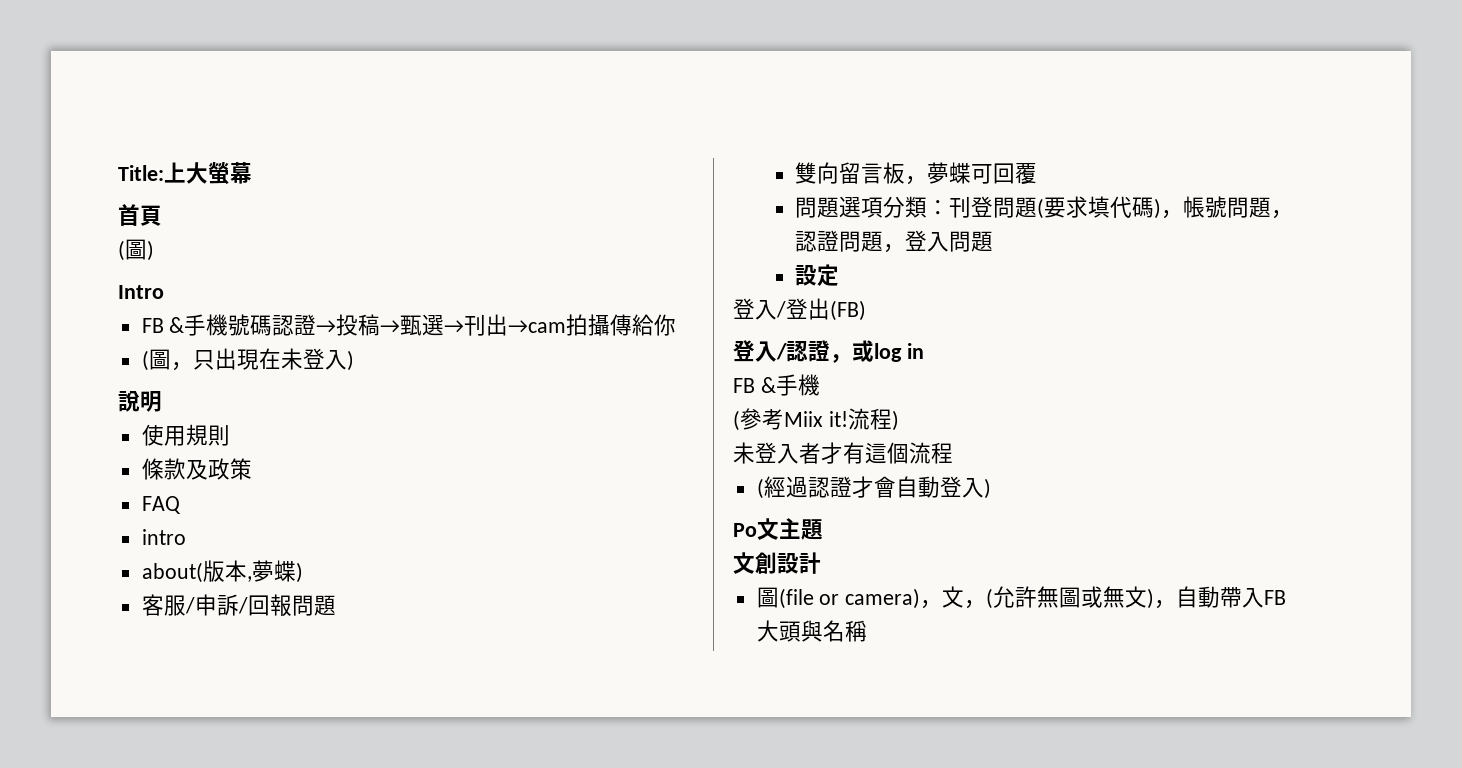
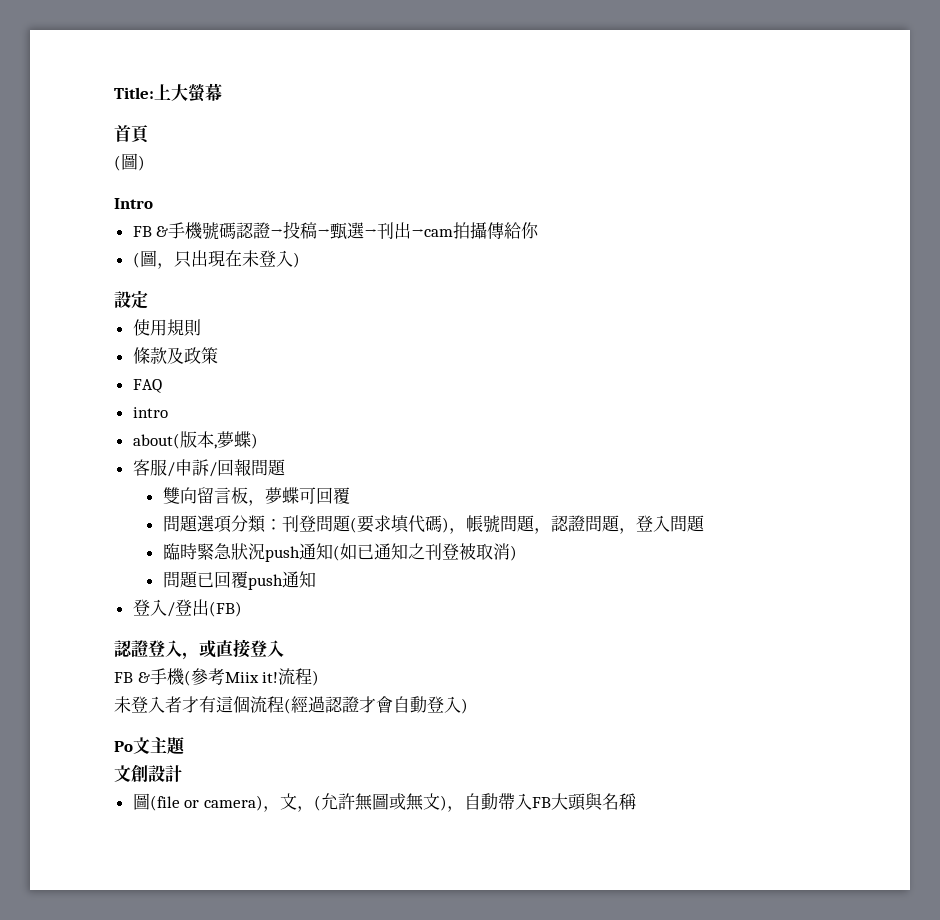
[118,391,162,412] 說明 -> [114,290,148,309] 設定
[795,264,840,286] [733,298,866,321] [733,340,924,363] [733,374,820,396] 設定 // 登入/登出(FB) // 登入/認證，或log in // FB &手機 // -> [162,543,517,562] [162,571,316,590] [132,599,242,617] [114,639,284,660] [114,668,185,685] 臨時緊急狀況push通知(如已通知之刊登被取消) // 問題已回覆push通知 // 登入/登出(FB) // 認證登入，或直接登入 // FB &手機
(953, 453) // -> (284, 704) none

